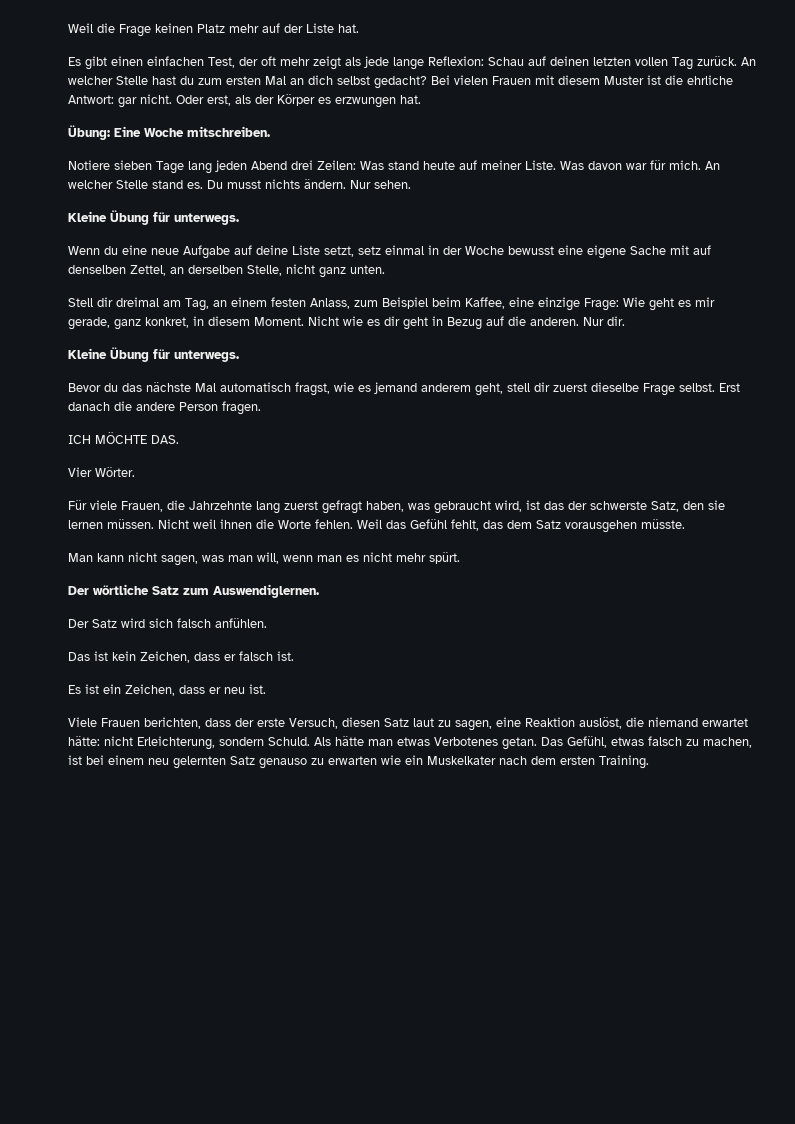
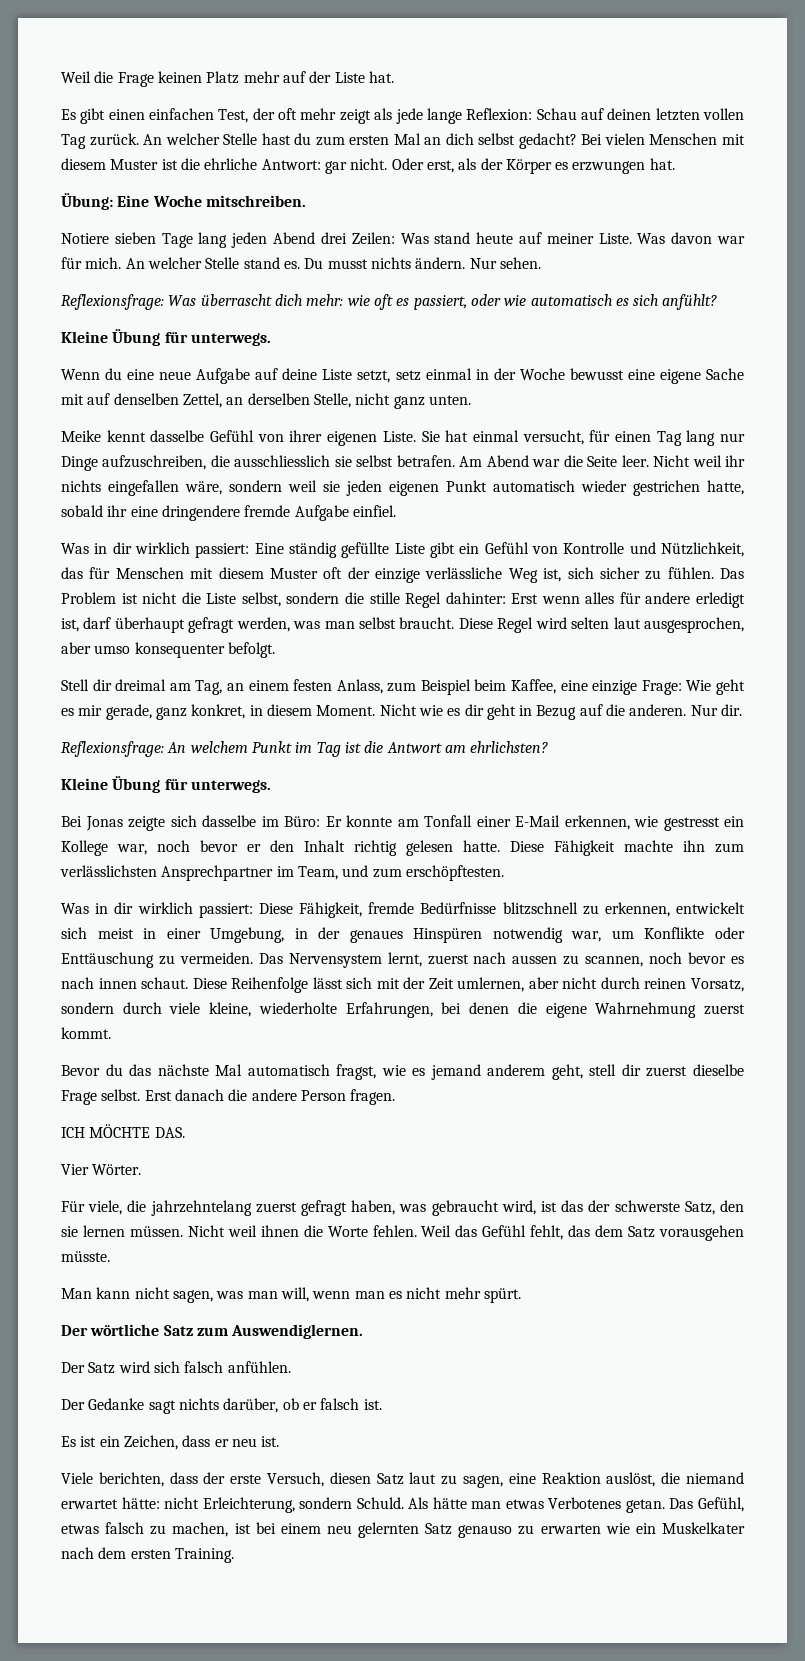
[492,76,531,85] Frauen -> [649,133,718,145] Menschen
(411, 184) none -> [61,294,718,310] // Reflexionsfrage: Was überrascht dich mehr: wie oft es passiert, oder wie automatisch es sich anfühlt?
(385, 269) none -> [61,430,745,446] [61,455,746,471] [61,480,744,496] [61,505,396,521] [61,542,744,558] [61,567,744,583] [61,592,745,608] [61,617,745,633] [61,642,275,658] // Meike kennt dasselbe Gefühl von ihrer eigenen Liste. Sie hat einmal versucht, für einen Tag lang nur Dinge aufzuschreiben, die ausschliesslich sie selbst betrafen. Am Abend war die Seite leer. Nicht weil ihr nichts eingefallen wäre, sondern weil sie jeden eigenen Punkt automatisch wieder gestrichen hatte, sobald ihr eine dringendere fremde Aufgabe einfiel. // Was in dir wirklich passiert: Eine ständig gefüllte Liste gibt ein Gefühl von Kontrolle und Nützlichkeit, das für Menschen mit diesem Muster oft der einzige verlässliche Weg ist, sich sicher zu fühlen. Das Problem ist nicht die Liste selbst, sondern die stille Regel dahinter: Erst wenn alles für andere erledigt ist, darf überhaupt gefragt werden, was man selbst braucht. Diese Regel wird selten laut ausgesprochen, aber umso konsequenter befolgt.
[68,347,239,362] Kleine Übung für unterwegs. -> [61,741,549,757] [61,776,271,793] [61,815,744,831] [61,840,744,856] [60,865,504,881] [61,902,745,918] [61,927,746,943] [61,952,744,968] [61,977,744,993] [61,1002,746,1018] [61,1027,111,1039] Reflexionsfrage: An welchem Punkt im Tag ist die Antwort am ehrlichsten? // Kleine Übung für unterwegs. // Bei Jonas zeigte sich dasselbe im Büro: Er konnte am Tonfall einer E-Mail erkennen, wie gestresst ein Kollege war, noch bevor er den Inhalt richtig gelesen hatte. Diese Fähigkeit machte ihn zum verlässlichsten Ansprechpartner im Team, und zum erschöpftesten. // Was in dir wirklich passiert: Diese Fähigkeit, fremde Bedürfnisse blitzschnell zu erkennen, entwickelt sich meist in einer Umgebung, in der genaues Hinspüren notwendig war, um Konflikte oder Enttäuschung zu vermeiden. Das Nervensystem lernt, zuerst nach aussen zu scannen, noch bevor es nach innen schaut. Diese Reihenfolge lässt sich mit der Zeit umlernen, aber nicht durch reinen Vorsatz, sondern durch viele kleine, wiederholte Erfahrungen, bei denen die eigene Wahrnehmung zuerst kommt.
[90,500,280,514] viele Frauen, die Jahrzehnte lang -> [88,1200,252,1216] viele, die jahrzehntelang
[68,651,220,663] Das ist kein Zeichen, dass -> [61,1398,299,1414] Der Gedanke sagt nichts darüber, ob
[101,718,140,727] Frauen -> (93, 1478) none

